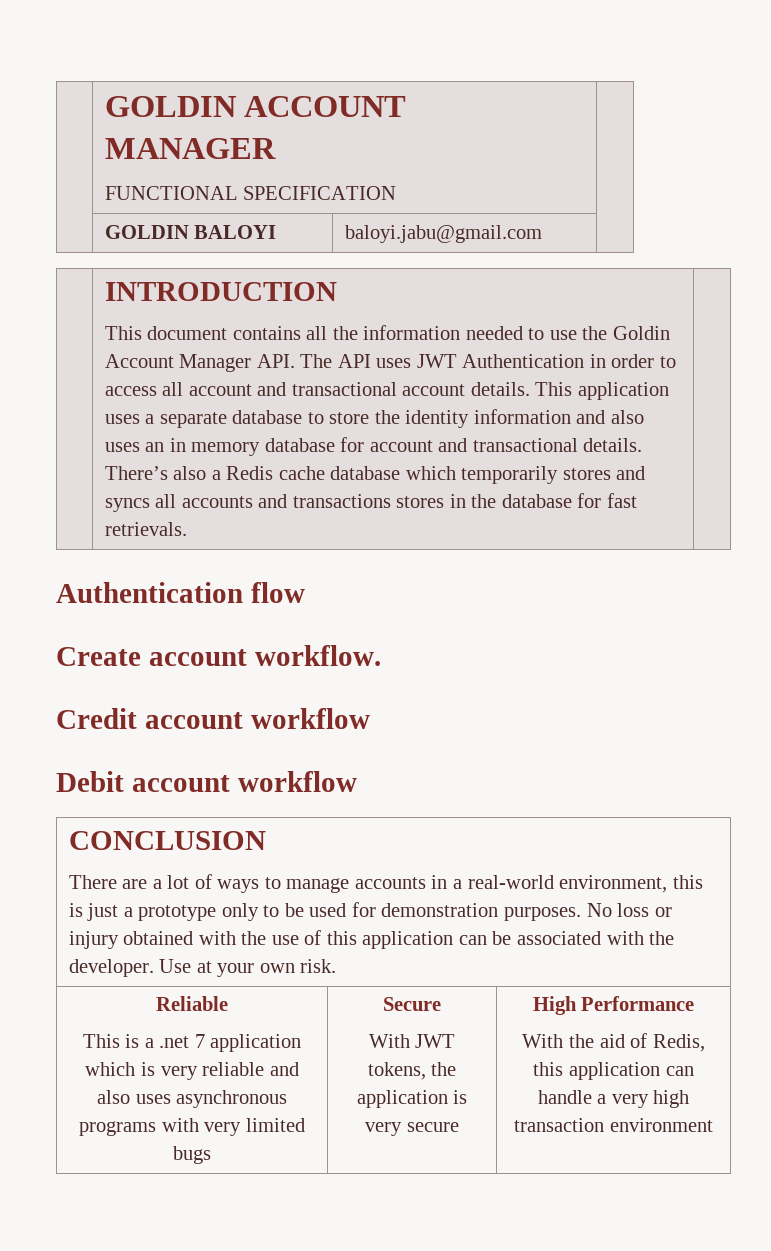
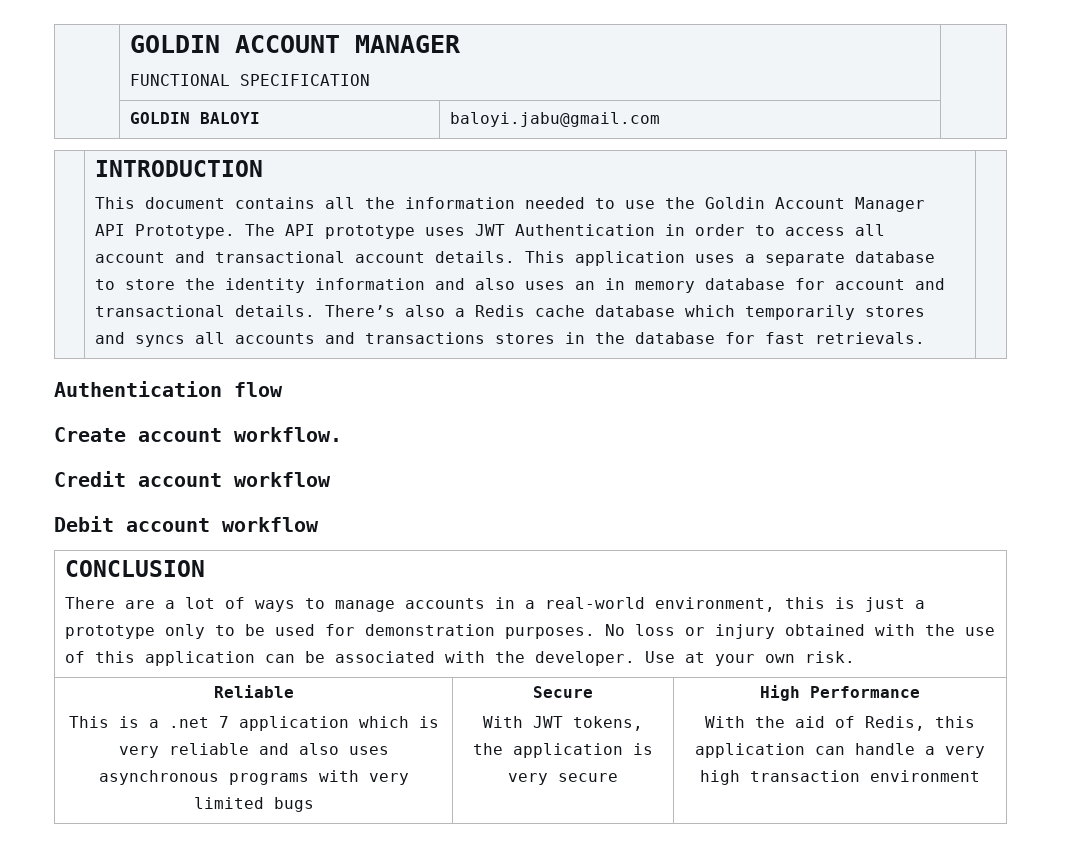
[256,354,295,368] API. -> [95,224,236,239] API Prototype.
(371, 361) none -> [325,225,416,239] prototype

